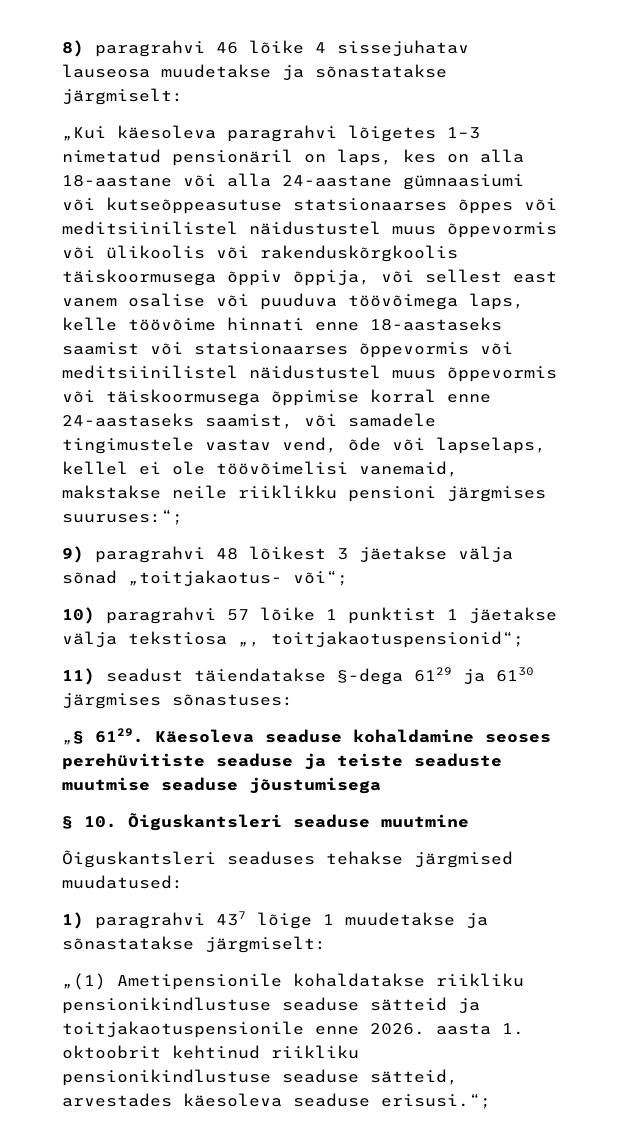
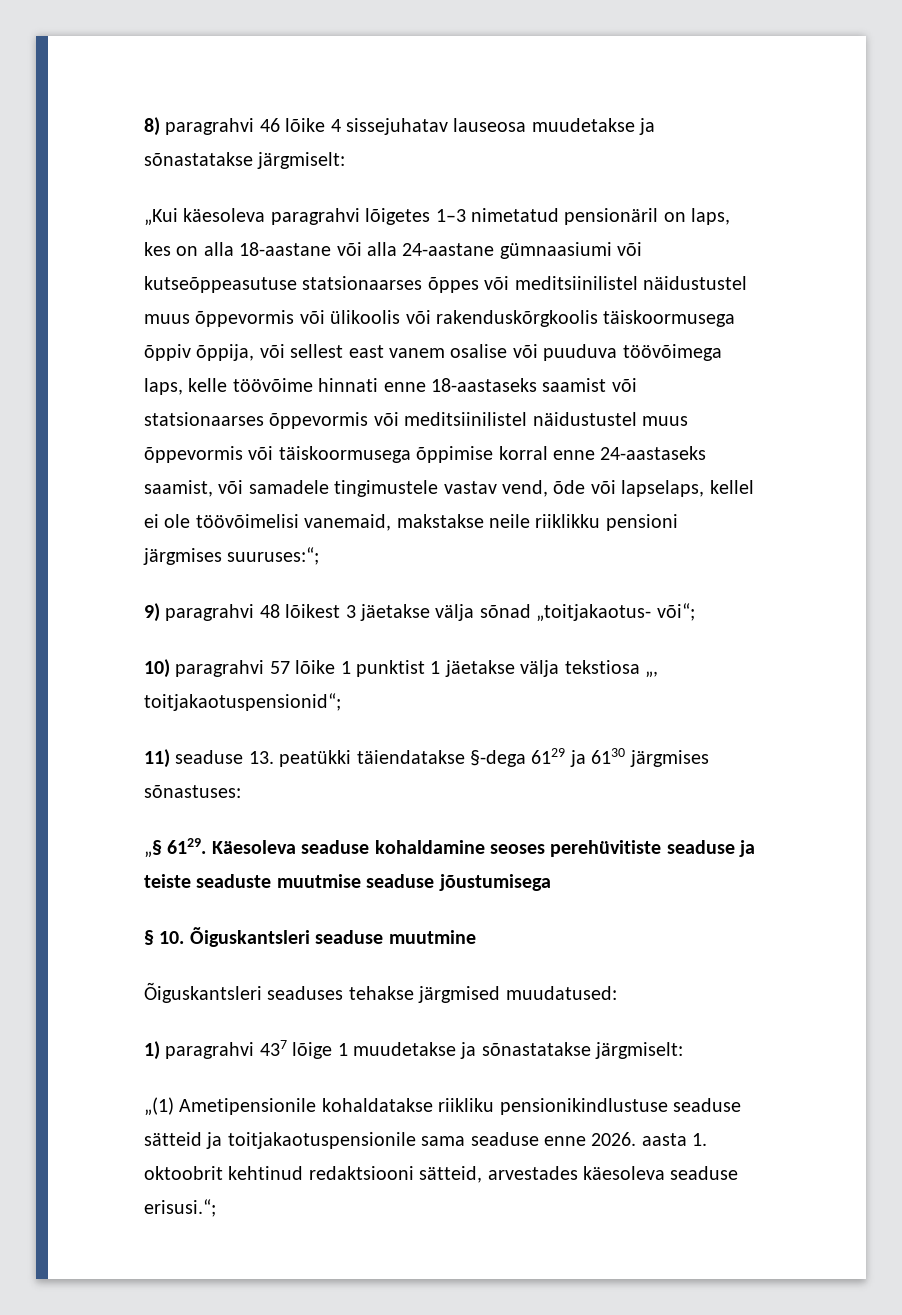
[106,668,183,682] seadust -> [175,750,352,767] seaduse 13. peatükki
(304, 1029) none -> [421,1132,539,1146] sama seaduse
[271,1045,359,1059] [62,1069,359,1086] riikliku pensionikindlustuse seaduse -> [308,1166,414,1180] redaktsiooni

